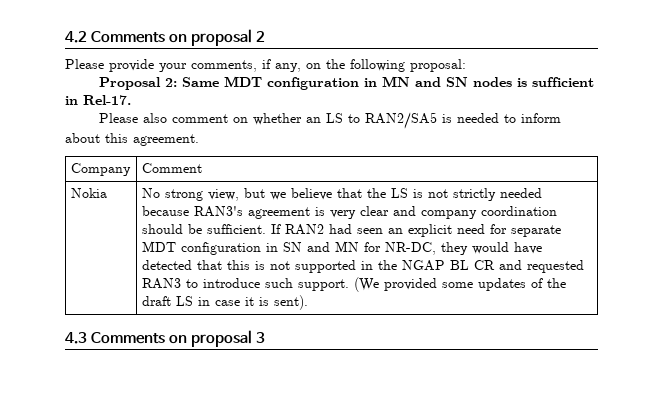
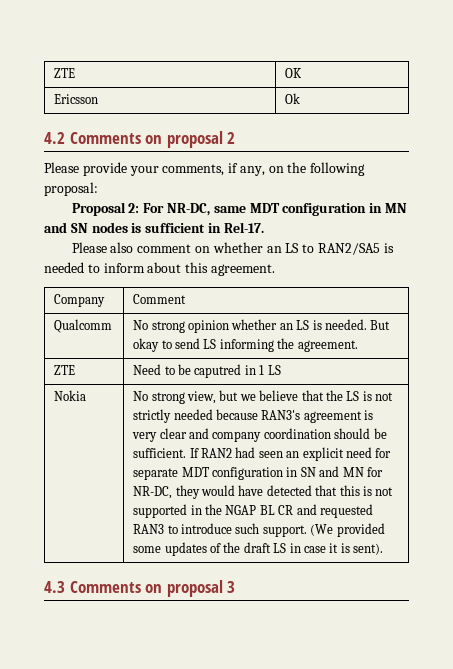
(65, 37) none -> [54,68,76,78] [285,68,303,78] [54,94,99,104] [285,93,301,104] ZTE | OK // Ericsson | Ok //
[182,77,220,87] Same -> [143,203,246,216] For NR-DC, same
(202, 168) none -> [54,319,113,333] [133,319,391,333] [133,338,358,352] [54,365,76,375] [133,364,281,378] // Qualcomm | No strong opinion whether an LS is needed. But okay to send LS informing the agreement. // ZTE | Need to be caputred in 1 LS

